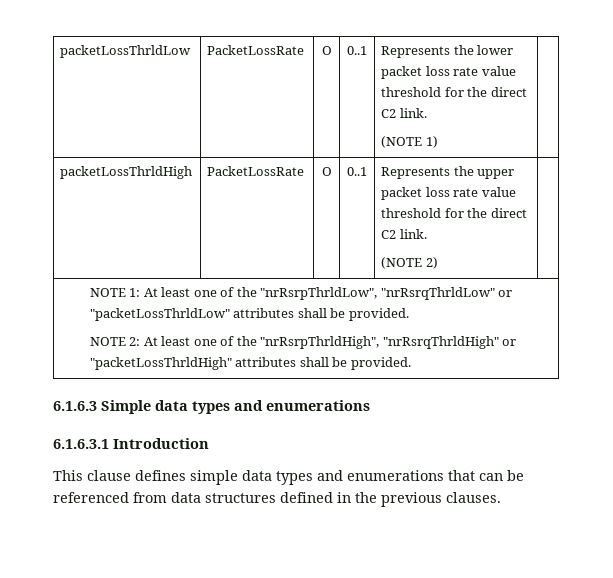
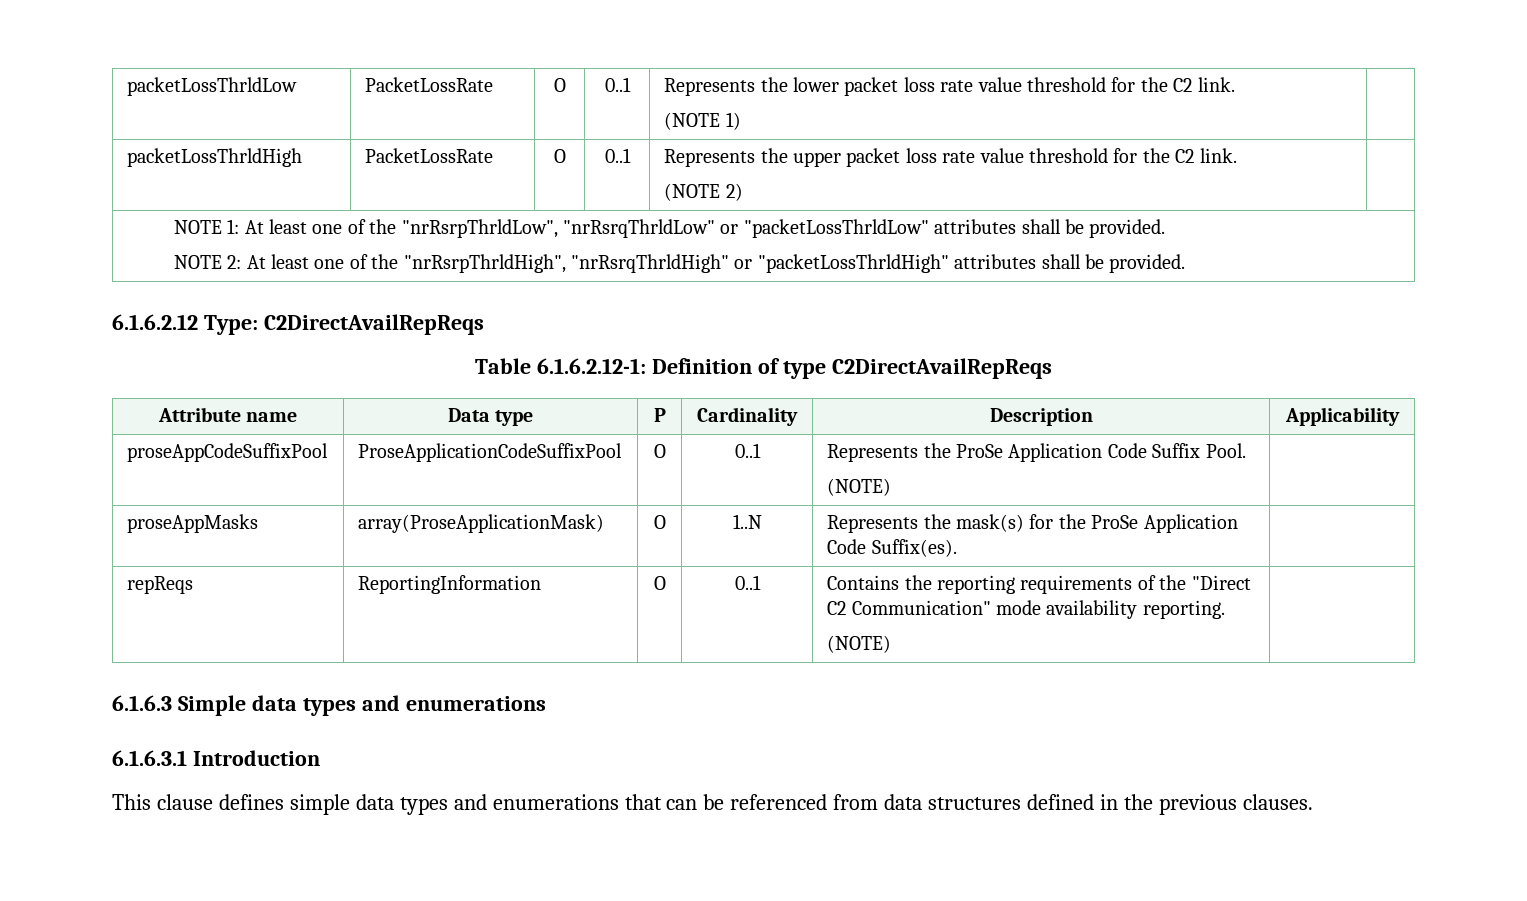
[490,87,527,97] direct -> (1168, 84) none
[490,208,527,218] direct -> (1170, 155) none
(411, 363) none -> [112,314,484,335] [475,358,1052,379] [157,407,298,422] [447,408,534,426] [653,408,666,422] [697,407,798,426] [989,408,1093,426] [1284,407,1400,426] [127,443,329,462] [358,443,623,462] [653,444,666,458] [734,443,761,458] [827,443,1246,462] [827,478,892,496] [127,514,259,533] [358,514,605,533] [653,515,666,529] [732,514,762,529] [827,514,1238,533] [827,539,957,557] [127,576,194,594] [358,575,542,594] [653,576,666,590] [734,575,761,590] [827,575,1251,594] [827,600,1225,619] [827,635,892,653] // 6.1.6.2.12 Type: C2DirectAvailRepReqs // Table 6.1.6.2.12-1: Definition of type C2DirectAvailRepReqs // Attribute name | Data type | P | Cardinality | Description | Applicability // proseAppCodeSuffixPool | ProseApplicationCodeSuffixPool | O | 0..1 | Represents the ProSe Application Code Suffix Pool. // (NOTE) | // proseAppMasks | array(ProseApplicationMask) | O | 1..N | Represents the mask(s) for the ProSe Application Code Suffix(es). | // repReqs | ReportingInformation | O | 0..1 | Contains the reporting requirements of the "Direct C2 Communication" mode availability reporting. // (NOTE) |

